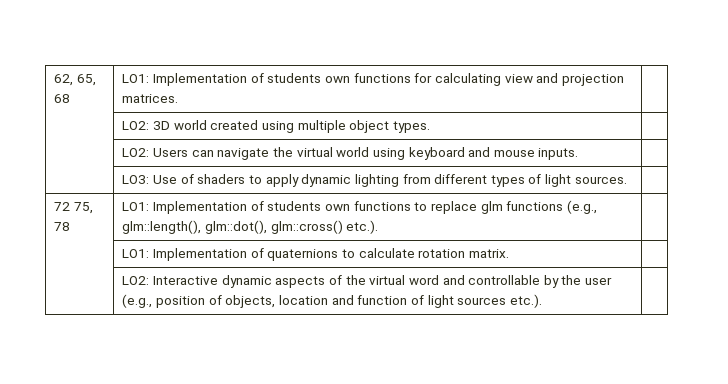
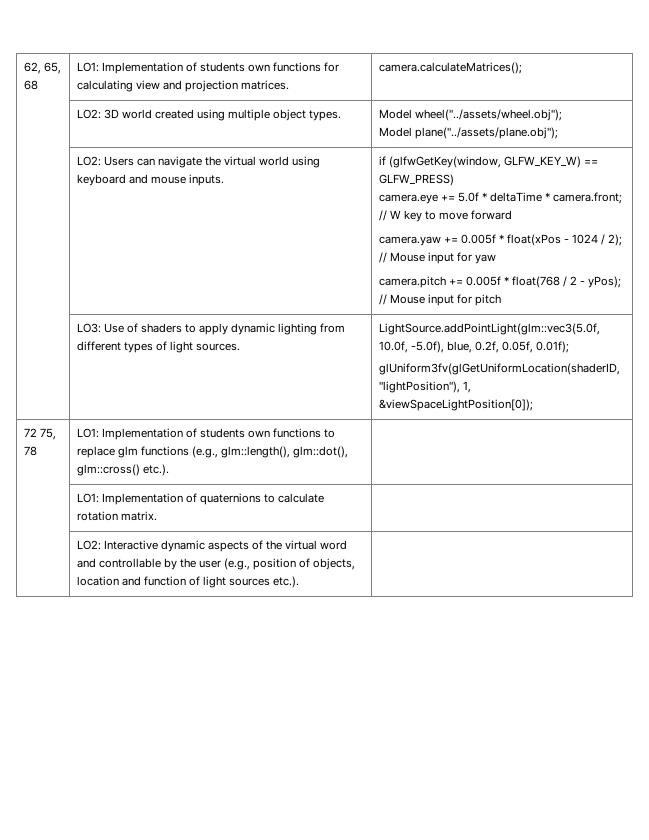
(179, 98) none -> [378,62,522,74] camera.calculateMatrices();
(430, 127) none -> [378,109,562,121] [378,127,558,139] Model wheel("../assets/wheel.obj"); // Model plane("../assets/plane.obj");
(579, 154) none -> [378,156,598,168] [378,174,454,186] [378,192,623,204] [378,210,513,222] [378,234,623,246] [378,252,497,264] [378,276,622,288] [378,294,502,306] if (glfwGetKey(window, GLFW_KEY_W) == GLFW_PRESS) // camera.eye += 5.0f * deltaTime * camera.front; // W key to move forward // camera.yaw += 0.005f * float(xPos - 1024 / 2); // Mouse input for yaw // camera.pitch += 0.005f * float(768 / 2 - yPos); // Mouse input for pitch
(627, 180) none -> [378,323,600,335] [378,341,570,353] [378,363,620,375] [378,381,471,393] [378,399,533,411] LightSource.addPointLight(glm::vec3(5.0f, 10.0f, -5.0f), blue, 0.2f, 0.05f, 0.01f); // glUniform3fv(glGetUniformLocation(shaderID, "lightPosition"), 1, &viewSpaceLightPosition[0]);

